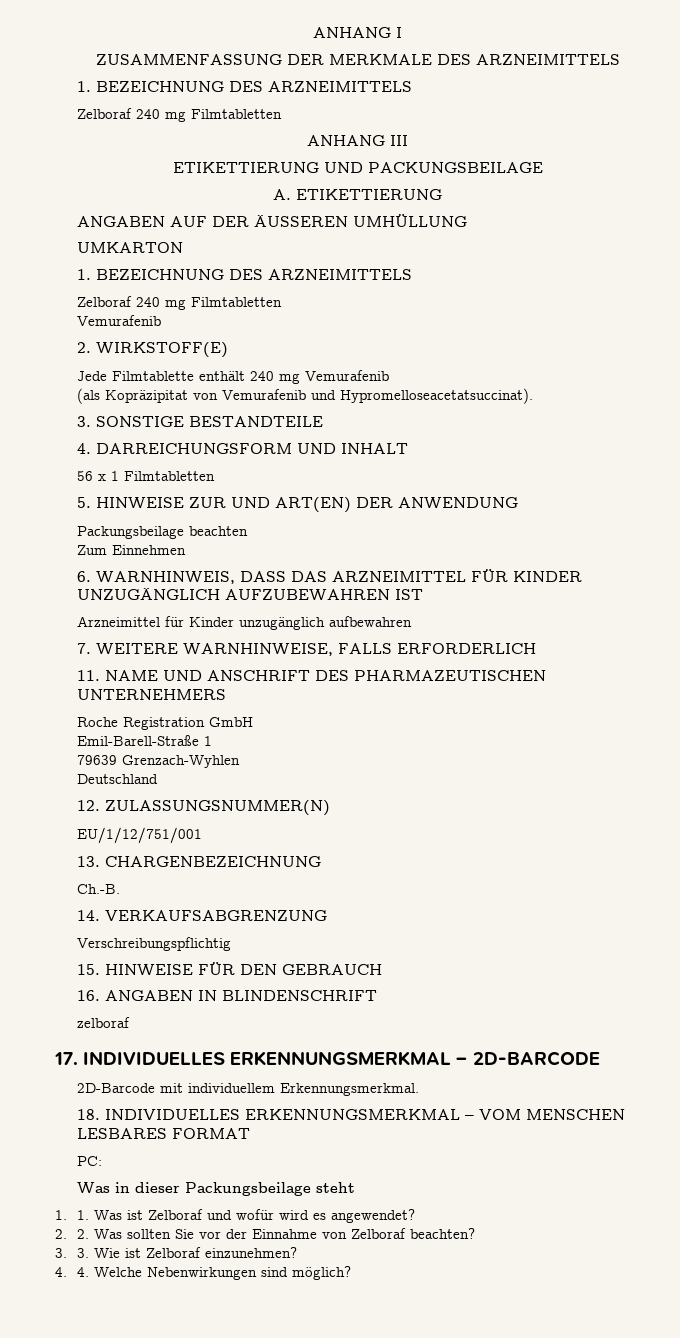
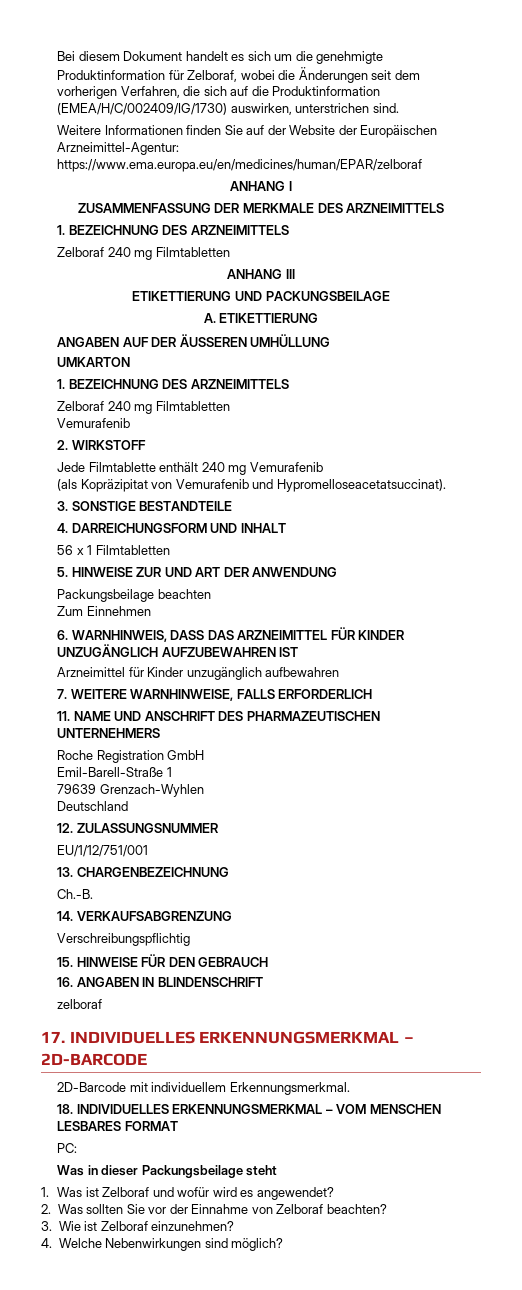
(313, 32) none -> [57,51,384,64] [57,67,420,83] [57,86,381,99] [57,103,399,115] [57,125,438,138] [57,142,180,155] [57,159,423,172] Bei diesem Dokument handelt es sich um die genehmigte Produktinformation für Zelboraf, wobei die Änderungen seit dem vorherigen Verfahren, die sich auf die Produktinformation (EMEA/H/C/002409/IG/1730) auswirken, unterstrichen sind. // Weitere Informationen finden Sie auf der Website der Europäischen Arzneimittel-Agentur: https://www.ema.europa.eu/en/medicines/human/EPAR/zelboraf //
[95,342,228,358] WIRKSTOFF(E) -> [71,440,146,450] WIRKSTOFF
[274,497,351,513] ART(EN) -> [195,567,221,577] ART
[104,800,330,816] ZULASSUNGSNUMMER(N) -> [76,823,219,833] ZULASSUNGSNUMMER
[76,1210,89,1220] 1. -> (49, 1192) none
[76,1229,89,1239] 2. -> (51, 1209) none
[76,1248,89,1258] 3. -> (52, 1226) none
[76,1267,89,1277] 4. -> (52, 1243) none

